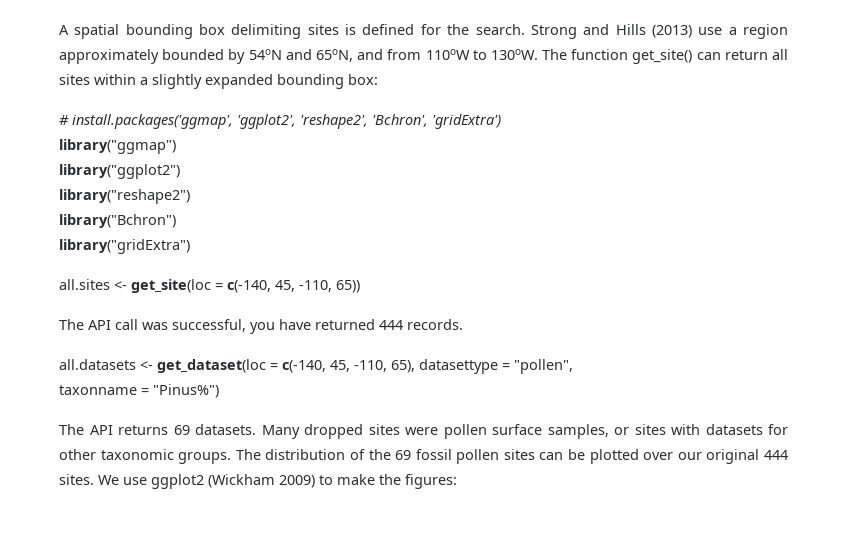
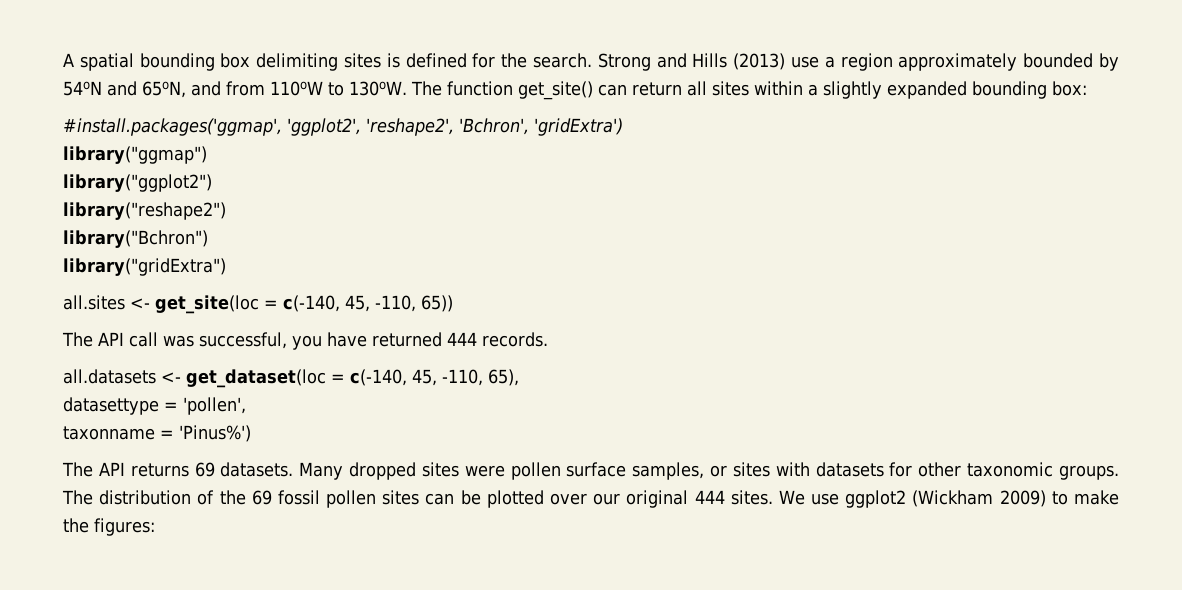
[59,114,233,129] # install.packages('ggmap', -> [63,118,282,136] #install.packages('ggmap',
(415, 366) none -> (519, 377) //
[514,359,573,374] "pollen", -> [183,397,246,415] 'pollen',
[153,384,219,398] "Pinus%") -> [179,425,251,442] 'Pinus%')

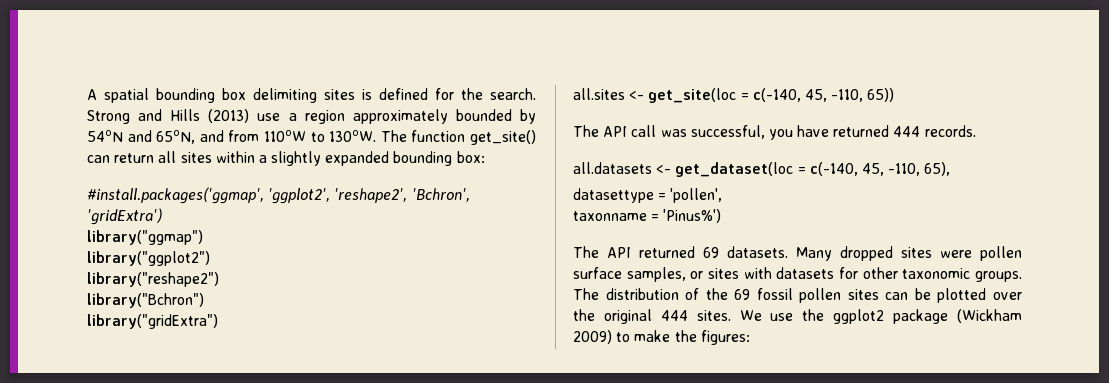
[130,463,189,477] returns -> [639,246,695,258] returned
[593,493,621,505] our -> [573,309,595,321] the
[845,490,907,508] ggplot2 -> [802,309,949,324] the ggplot2 package

